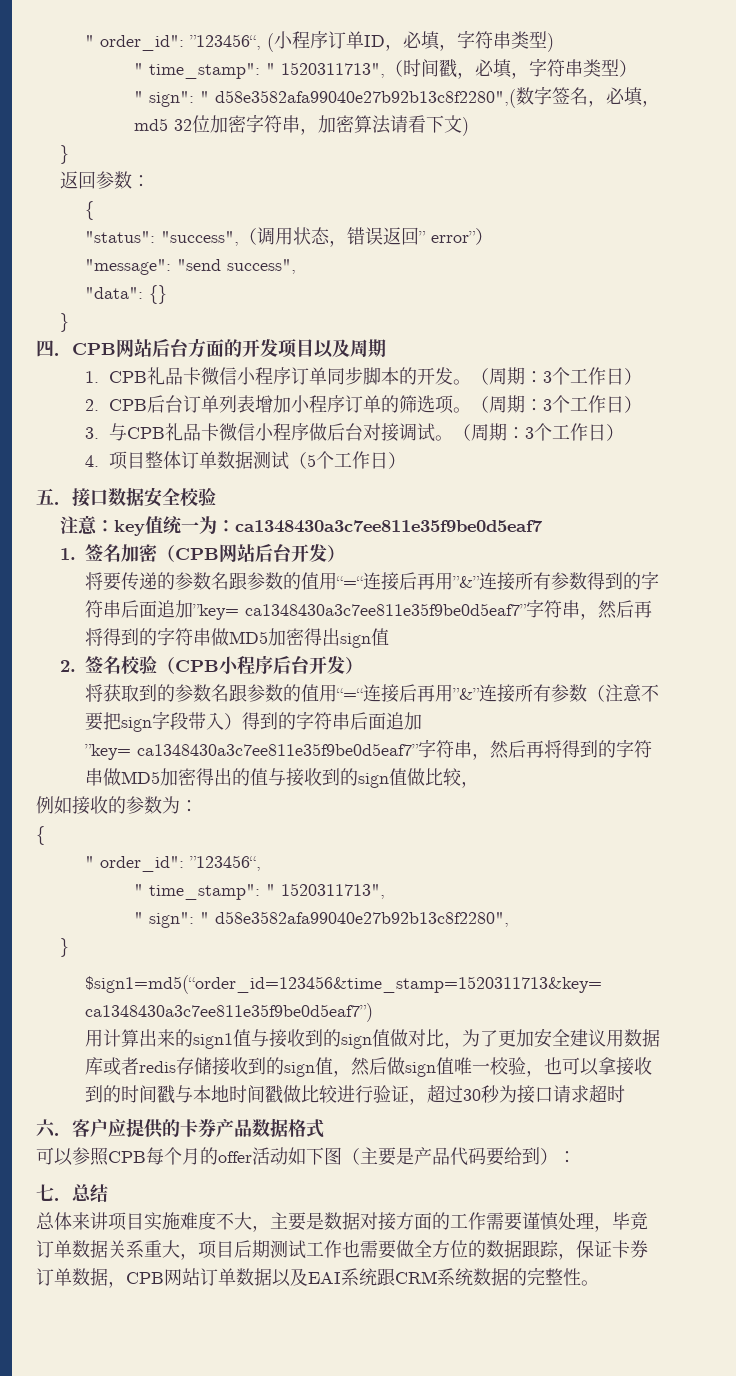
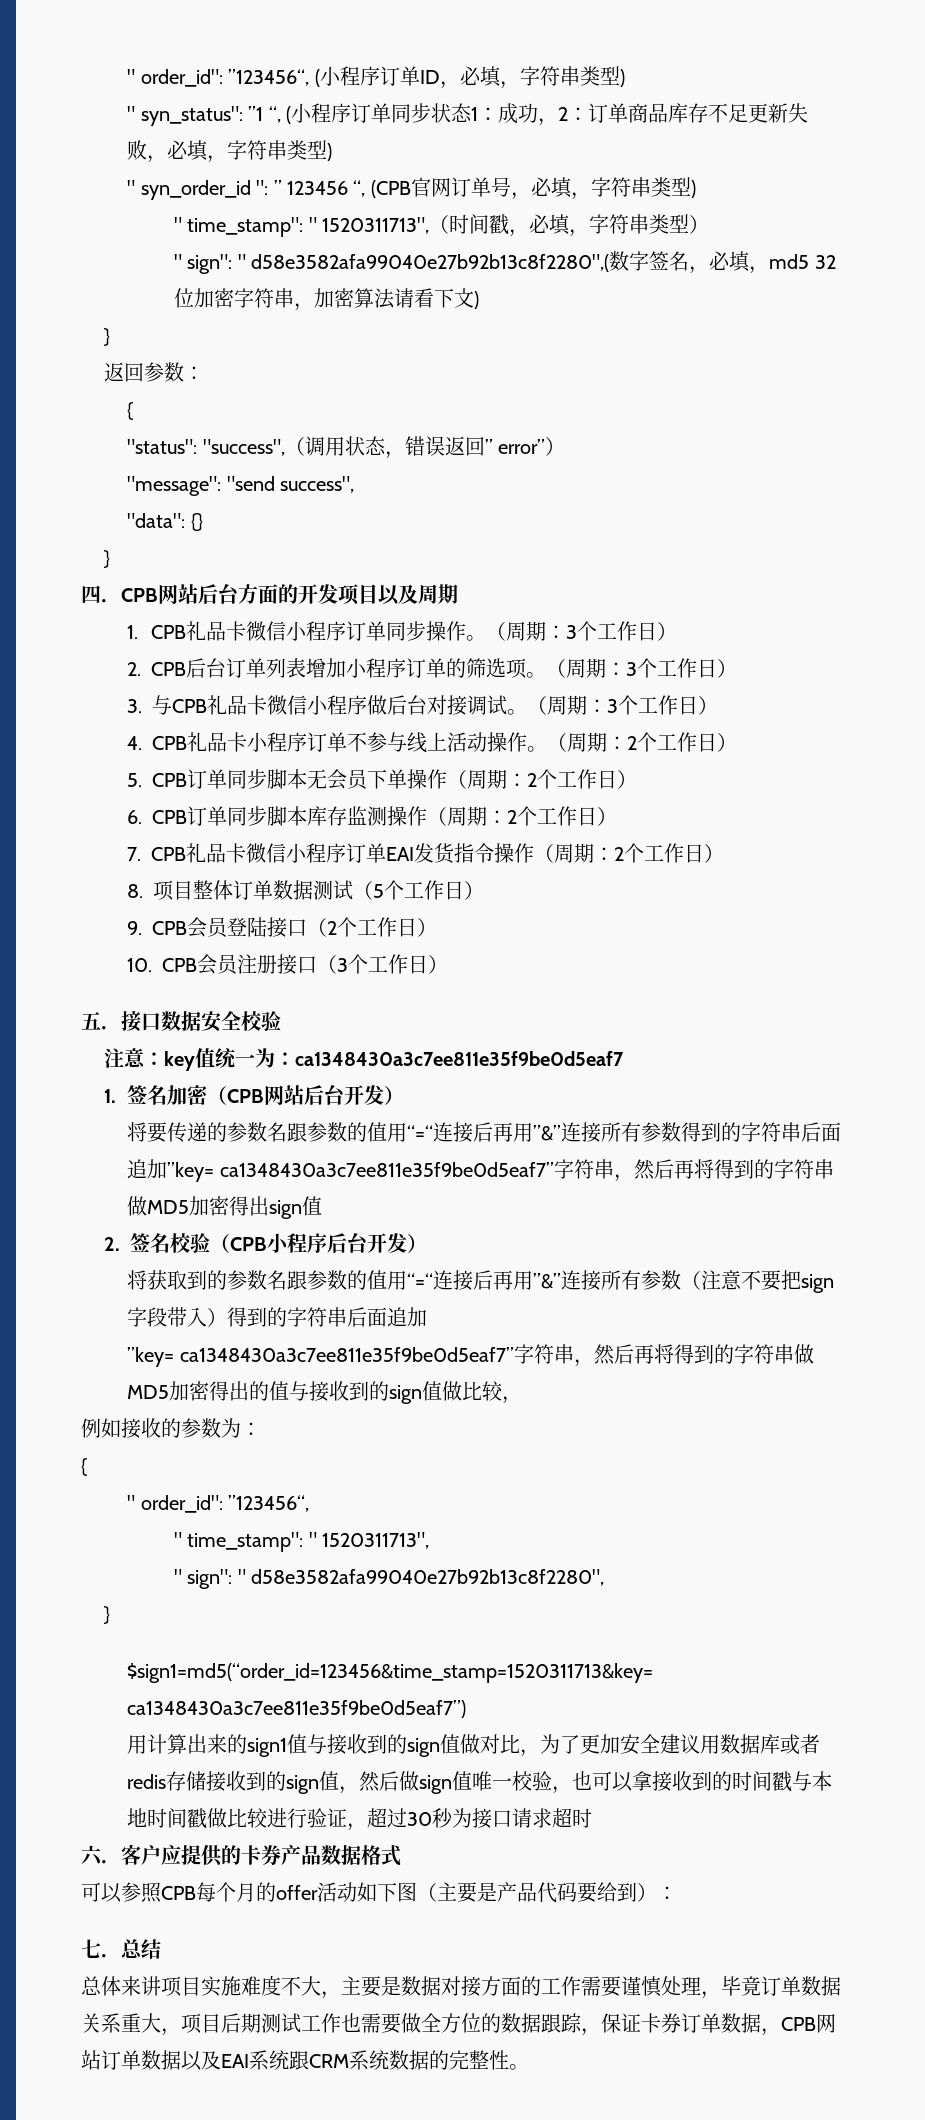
(554, 42) none -> [127,103,809,126] [127,140,333,163] [127,177,696,200] // " syn_status": ”1 “, (小程序订单同步状态1：成功，2：订单商品库存不足更新失败，必填，字符串类型) // " syn_order_id ": ” 123456 “, (CPB官网订单号，必填，字符串类型)
[363,367,454,385] 脚本的开发 -> [425,621,466,641] 操作
(99, 461) none -> [152,732,738,753] [127,769,638,790] [127,806,618,826] [127,843,725,864] [127,884,144,898] CPB礼品卡小程序订单不参与线上活动操作。（周期：2个工作日） // 5. CPB订单同步脚本无会员下单操作（周期：2个工作日） // 6. CPB订单同步脚本库存监测操作（周期：2个工作日） // 7. CPB礼品卡微信小程序订单EAI发货指令操作（周期：2个工作日） // 8.
(407, 460) none -> [127,917,438,938] [127,954,449,975] // 9. CPB会员登陆接口（2个工作日） // 10. CPB会员注册接口（3个工作日）

